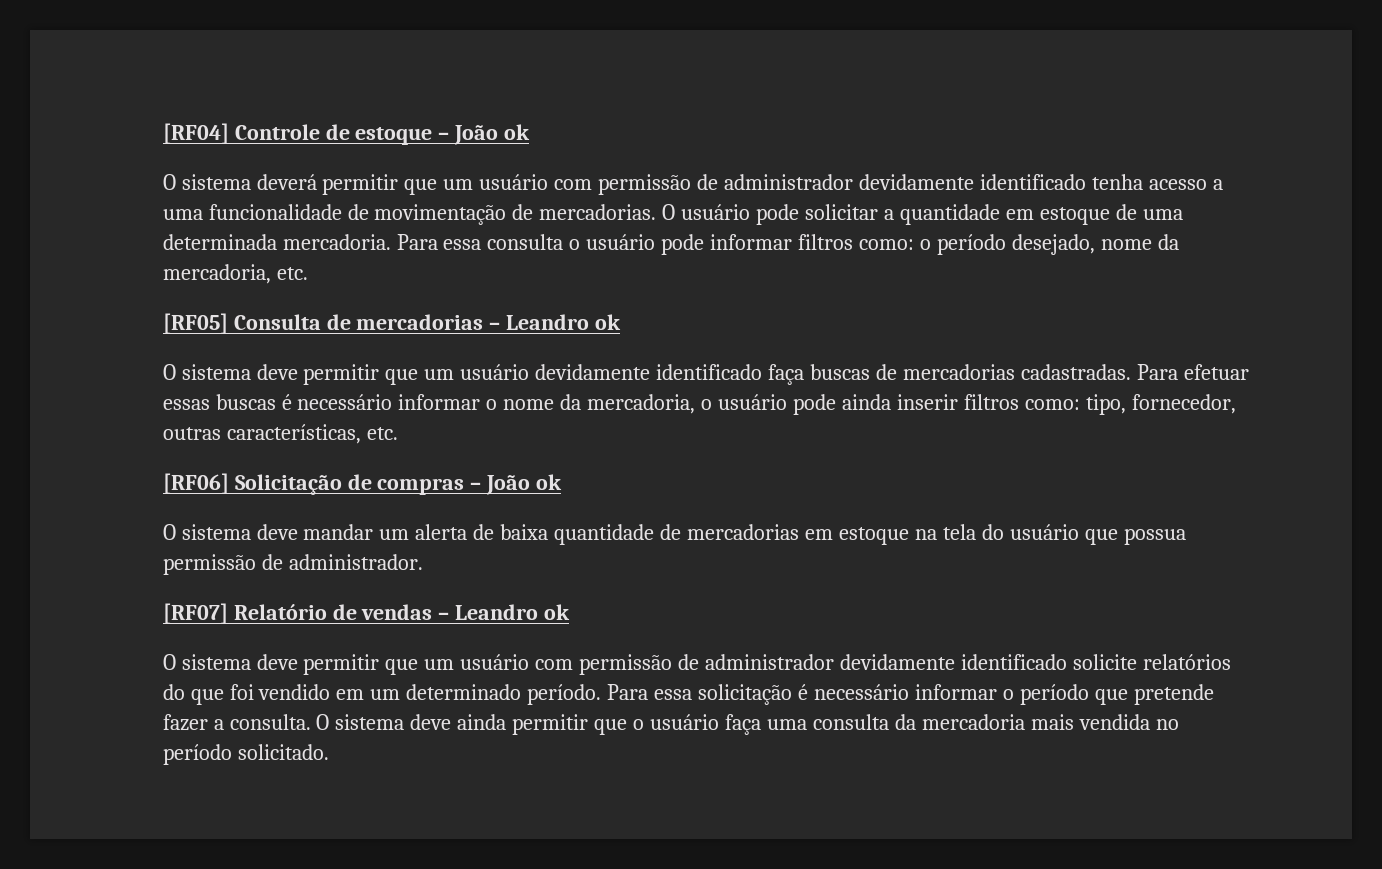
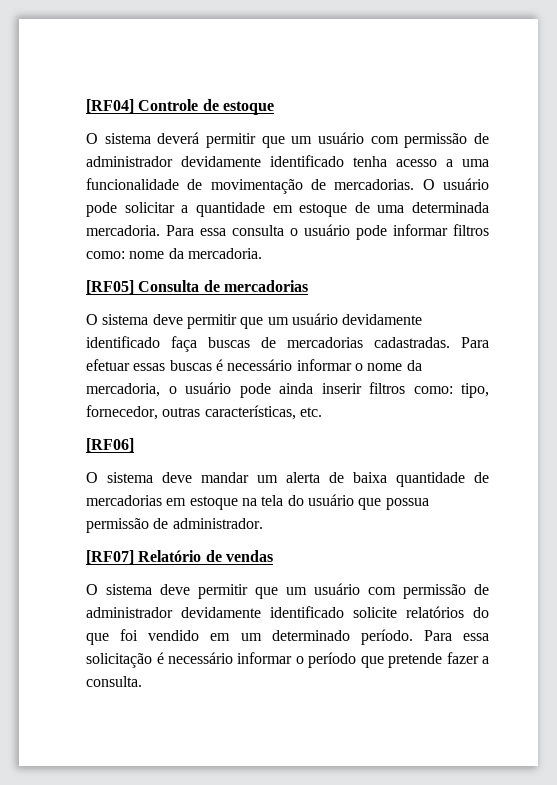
[438,124,531,145] – João ok -> (275, 108) none
[919,234,1179,255] [162,264,308,284] o período desejado, nome da mercadoria, etc. -> [129,248,263,259] nome da mercadoria.
[489,314,622,330] – Leandro ok -> (309, 286) none
[234,474,563,495] Solicitação de compras – João ok -> (135, 445) none
[438,604,571,620] – Leandro ok -> (274, 556) none
[316,714,1179,735] [162,744,329,765] O sistema deve ainda permitir que o usuário faça uma consulta da mercadoria mais vendida no período solicitado. -> (143, 681) none

